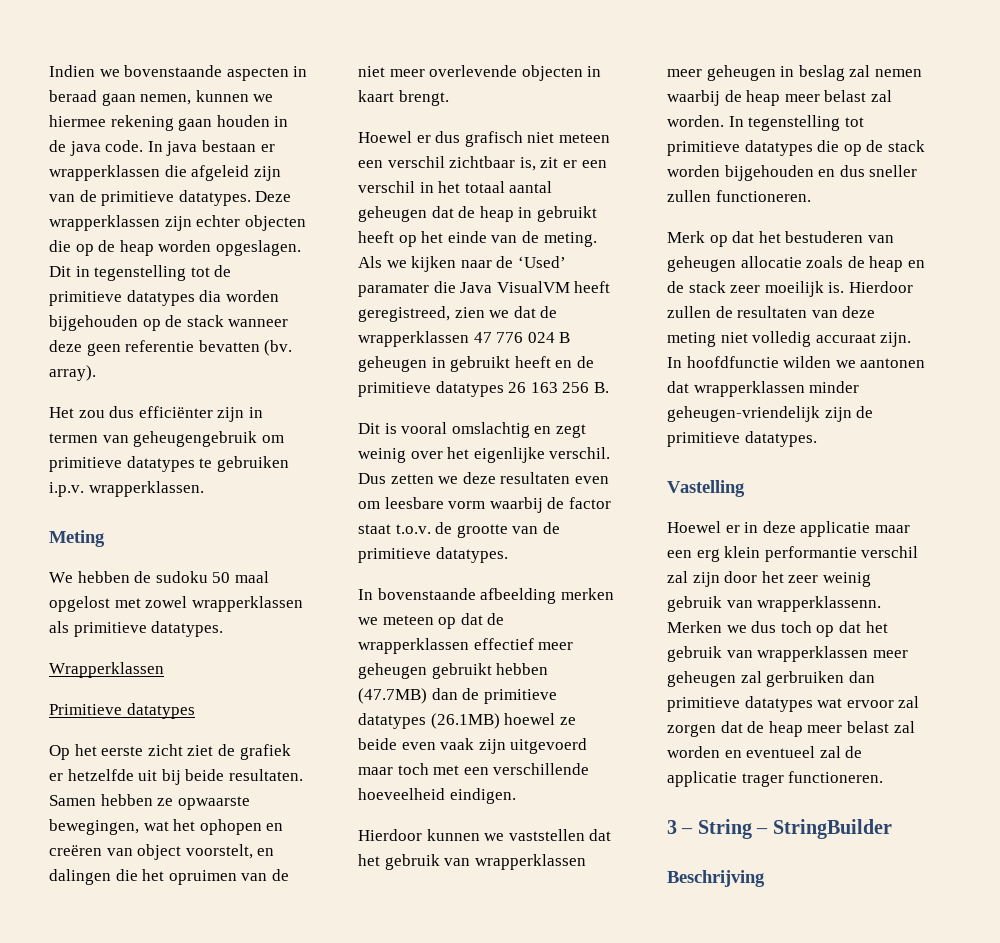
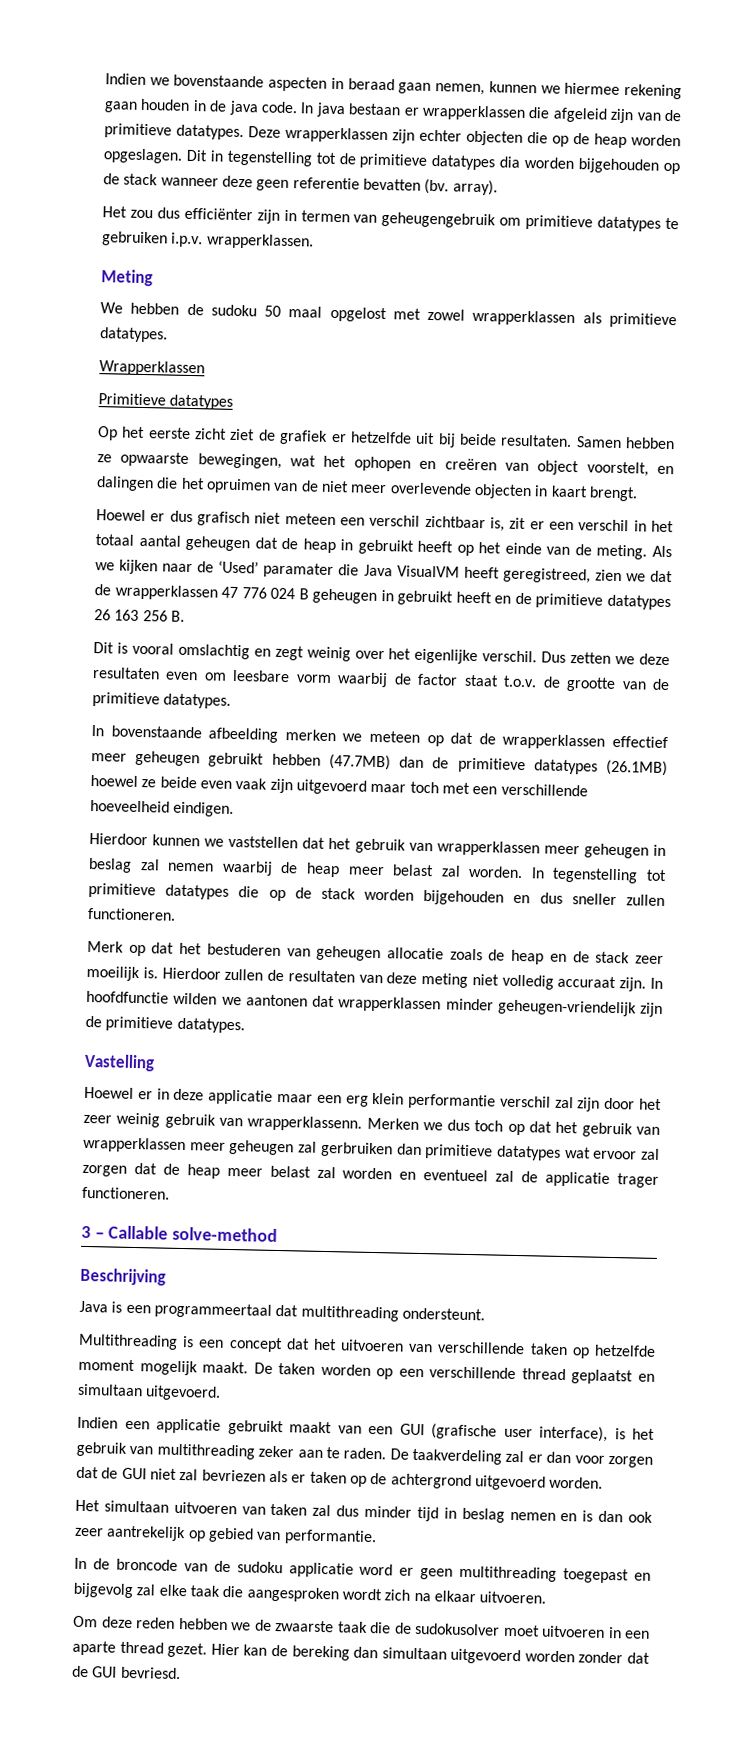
[697,819,892,839] [667,870,765,887] String – StringBuilder // Beschrijving -> [108,1225,279,1243] [80,1267,166,1286] [79,1300,485,1322] [78,1333,656,1359] [78,1358,655,1385] [77,1383,222,1401] [77,1416,655,1442] [76,1441,654,1468] [76,1466,604,1491] [75,1499,654,1523] [75,1525,377,1546] [74,1557,652,1584] [73,1582,547,1604] [73,1615,650,1639] [72,1640,650,1665] [72,1665,181,1680] Callable solve-method // Beschrijving // Java is een programmeertaal dat multithreading ondersteunt. // Multithreading is een concept dat het uitvoeren van verschillende taken op hetzelfde moment mogelijk maakt. De taken worden op een verschillende thread geplaatst en simultaan uitgevoerd. // Indien een applicatie gebruikt maakt van een GUI (grafische user interface), is het gebruik van multithreading zeker aan te raden. De taakverdeling zal er dan voor zorgen dat de GUI niet zal bevriezen als er taken op de achtergrond uitgevoerd worden. // Het simultaan uitvoeren van taken zal dus minder tijd in beslag nemen en is dan ook zeer aantrekelijk op gebied van performantie. // In de broncode van de sudoku applicatie word er geen multithreading toegepast en bijgevolg zal elke taak die aangesproken wordt zich na elkaar uitvoeren. // Om deze reden hebben we de zwaarste taak die de sudokusolver moet uitvoeren in een aparte thread gezet. Hier kan de bereking dan simultaan uitgevoerd worden zonder dat de GUI bevriesd.

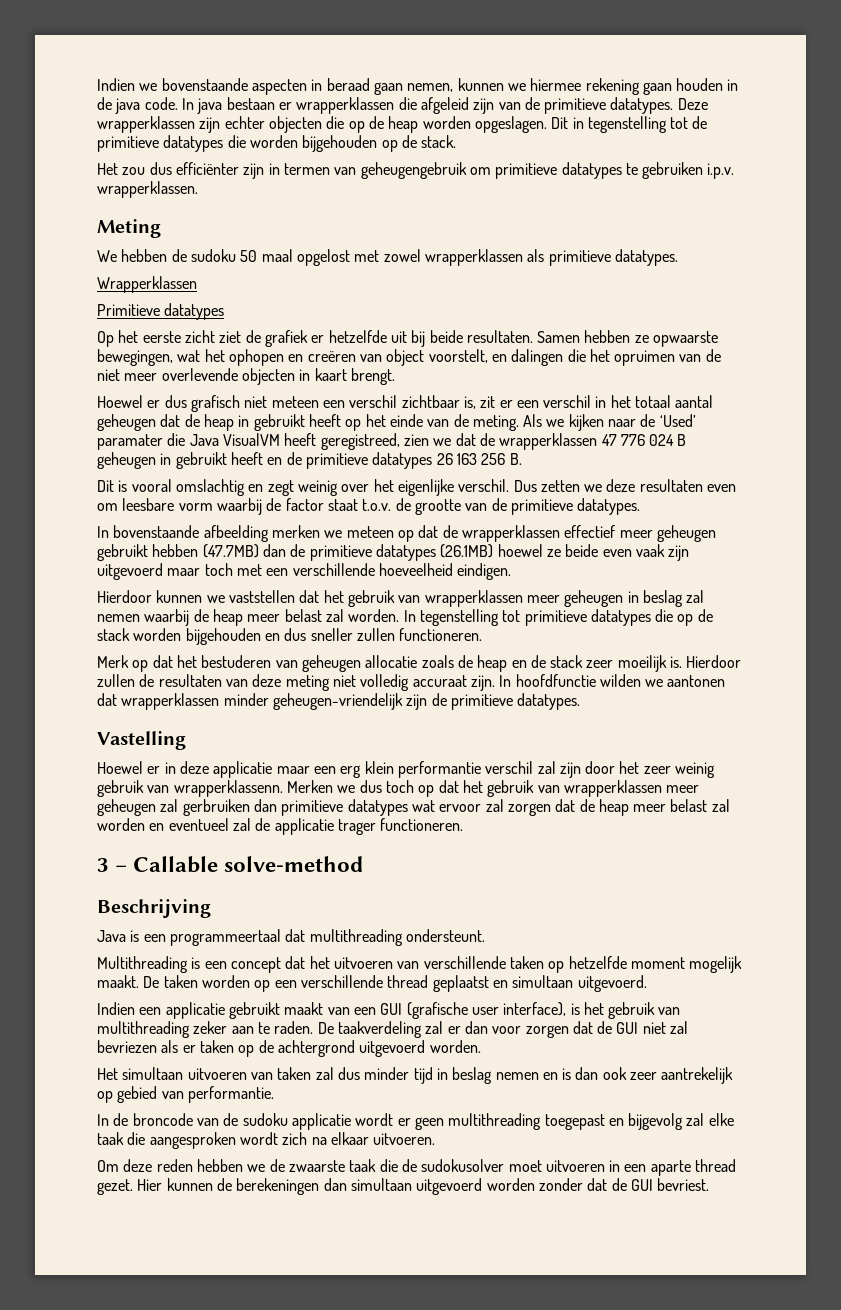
[499,156,521,168] dia -> [227,135,246,148] die
[123,173,498,196] stack wanneer deze geen referentie bevatten (bv. array). -> [421,135,457,148] stack.
[359,1563,394,1576] word -> [355,1113,394,1126] wordt
[243,1644,350,1661] kan de bereking -> [166,1178,320,1195] kunnen de berekeningen
[120,1666,181,1680] bevriesd. -> [657,1178,710,1191] bevriest.

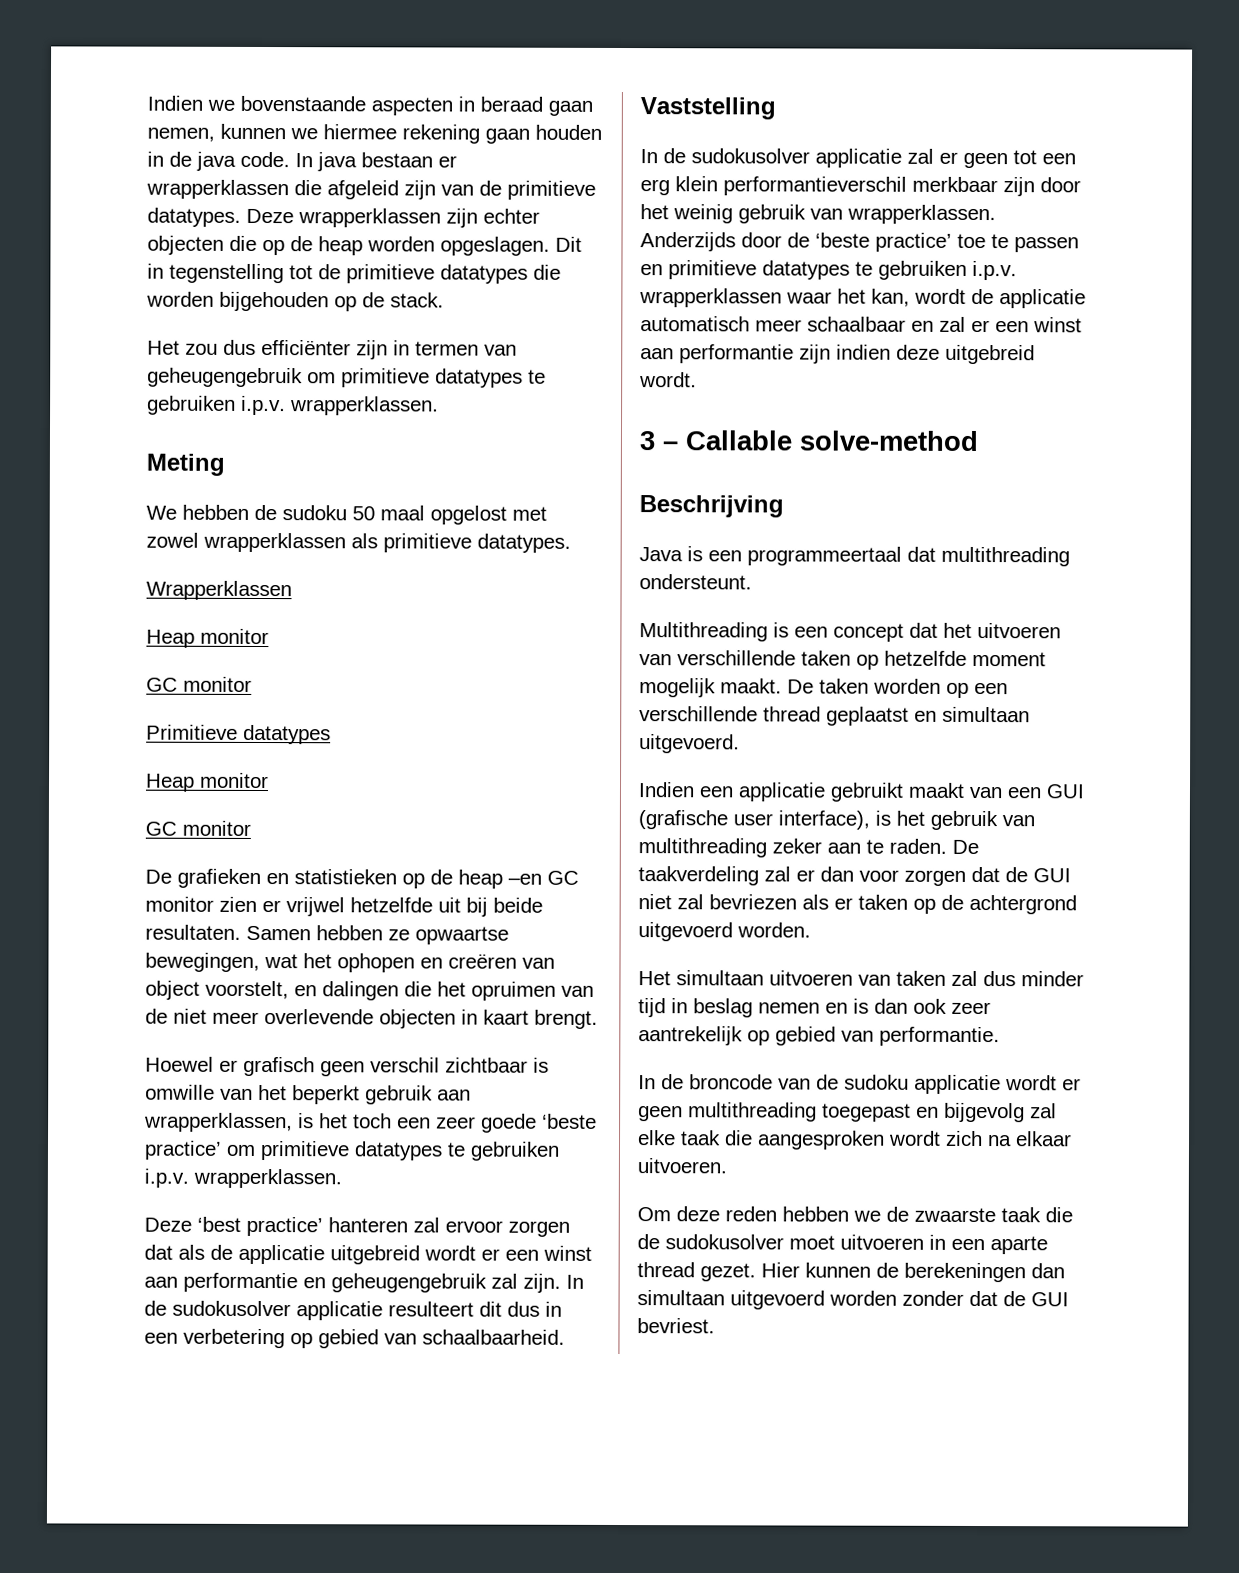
[97,303,225,320] [97,330,325,347] Primitieve datatypes // Op het eerste zicht ziet de grafiek er -> [146,628,269,648] [146,676,252,692] [146,724,331,745] [145,772,269,792] [145,820,251,836] [145,868,579,889] [145,896,345,917] Heap monitor // GC monitor // Primitieve datatypes // Heap monitor // GC monitor // De grafieken en statistieken op de heap –en GC monitor zien er vrijwel
[653,331,719,347] opwaarste -> [415,926,509,945] opwaartse
[164,395,714,412] [97,414,696,431] [97,433,687,450] [97,452,522,469] [97,479,737,496] [97,498,641,515] [97,525,716,542] [97,544,690,561] [97,563,512,580] [97,590,705,607] [97,609,713,626] [97,628,483,645] [97,655,742,672] [97,674,726,691] [97,693,581,710] [97,731,186,750] [97,761,556,778] dus grafisch niet meteen een verschil zichtbaar is, zit er een verschil in het totaal aantal geheugen dat de heap in gebruikt heeft op het einde van de meting. Als we kijken naar de ‘Used’ paramater die Java VisualVM heeft geregistreed, zien we dat de wrapperklassen 47 776 024 B geheugen in gebruikt heeft en de primitieve datatypes 26 163 256 B. // Dit is vooral omslachtig en zegt weinig over het eigenlijke verschil. Dus zetten we deze resultaten even om leesbare vorm waarbij de factor staat t.o.v. de grootte van de primitieve datatypes. // In bovenstaande afbeelding merken we meteen op dat de wrapperklassen effectief meer geheugen gebruikt hebben (47.7MB) dan de primitieve datatypes (26.1MB) hoewel ze beide even vaak zijn uitgevoerd maar toch met een verschillende hoeveelheid eindigen. // Hierdoor kunnen we vaststellen dat het gebruik van wrapperklassen meer geheugen in beslag zal nemen waarbij de heap meer belast zal worden. In tegenstelling tot primitieve datatypes die op de stack worden bijgehouden en dus sneller zullen functioneren. // Merk op dat het bestuderen van geheugen allocatie zoals de heap en de stack zeer moeilijk is. Hierdoor zullen de resultaten van deze meting niet volledig accuraat zijn. In hoofdfunctie wilden we aantonen dat wrapperklassen minder geheugen-vriendelijk zijn de primitieve datatypes. // Vastelling // Hoewel er in deze applicatie maar een erg klein performantie verschil zal -> [243,1056,549,1077] [145,1084,471,1105] [144,1112,597,1133] [144,1140,560,1161] [144,1168,342,1189] [144,1216,570,1237] [144,1244,592,1265] [144,1272,584,1293] [144,1300,562,1321] [144,1328,565,1349] [640,97,776,120] [640,148,1076,169] [640,176,998,196] grafisch geen verschil zichtbaar is omwille van het beperkt gebruik aan wrapperklassen, is het toch een zeer goede ‘beste practice’ om primitieve datatypes te gebruiken i.p.v. wrapperklassen. // Deze ‘best practice’ hanteren zal ervoor zorgen dat als de applicatie uitgebreid wordt er een winst aan performantie en geheugengebruik zal zijn. In de sudokusolver applicatie resulteert dit dus in een verbetering op gebied van schaalbaarheid. // Vaststelling // In de sudokusolver applicatie zal er geen tot een erg klein performantieverschil merkbaar
[643,766,671,774] zeer -> (669, 212) none
[173,780,700,797] [97,799,730,816] [97,818,464,835] wrapperklassenn. Merken we dus toch op dat het gebruik van wrapperklassen meer geheugen zal gerbruiken dan primitieve datatypes wat ervoor zal zorgen dat de heap meer belast zal worden en eventueel zal de applicatie trager functioneren. -> [847,204,996,225] [640,232,1079,253] [640,260,1017,281] [639,288,1086,309] [640,316,1082,333] [640,344,1035,365] [639,372,697,388] wrapperklassen. Anderzijds door de ‘beste practice’ toe te passen en primitieve datatypes te gebruiken i.p.v. wrapperklassen waar het kan, wordt de applicatie automatisch meer schaalbaar en zal er een winst aan performantie zijn indien deze uitgebreid wordt.

